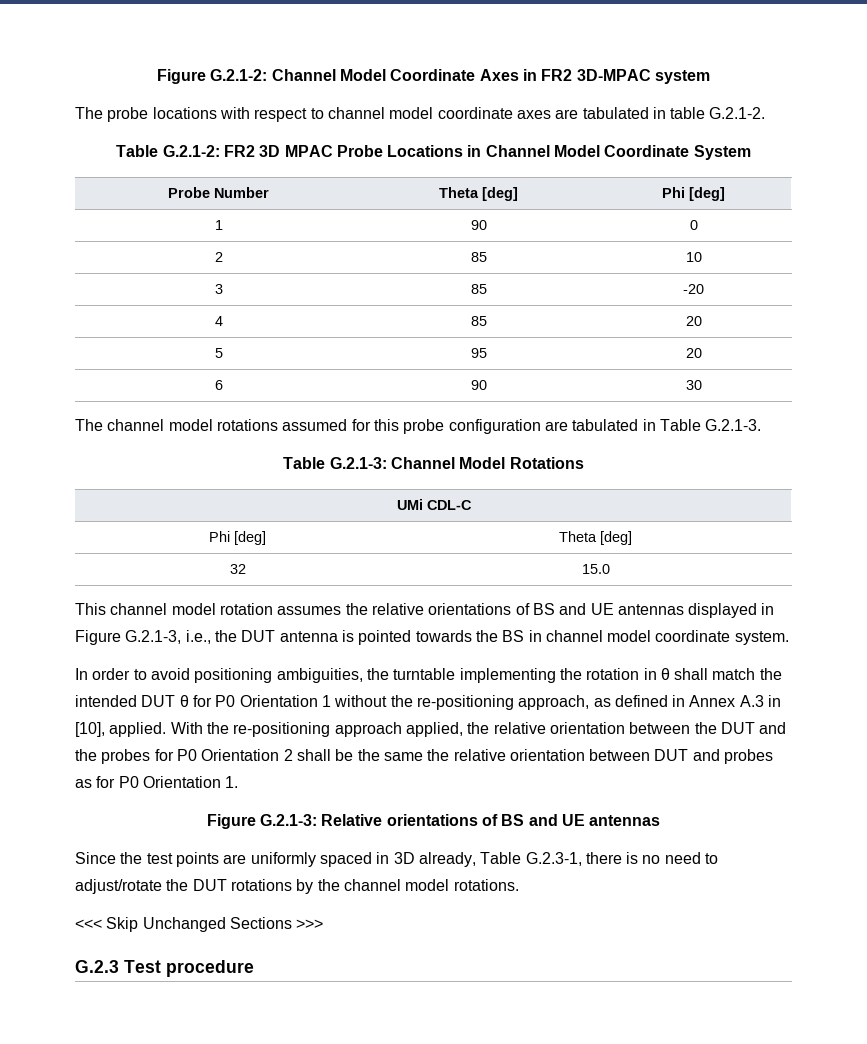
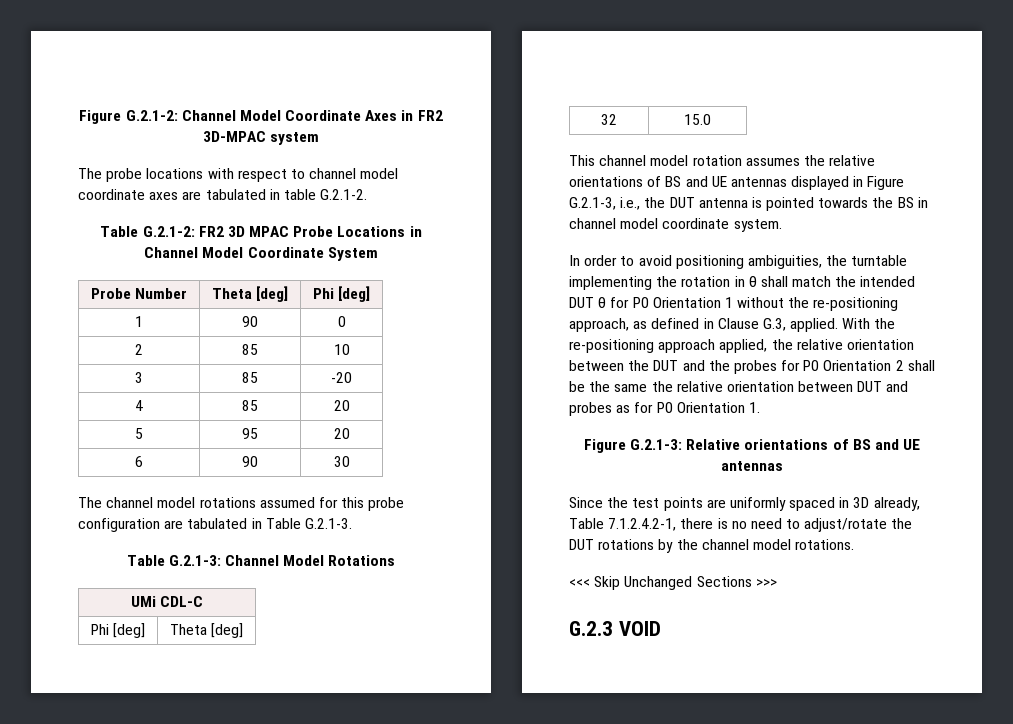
[689,695,782,707] [75,722,105,737] Annex A.3 in [10], -> [717,318,786,331] Clause G.3,
[525,852,582,866] G.2.3-1, -> [608,518,677,531] 7.1.2.4.2-1,
[124,960,254,977] Test procedure -> [618,621,661,636] VOID

